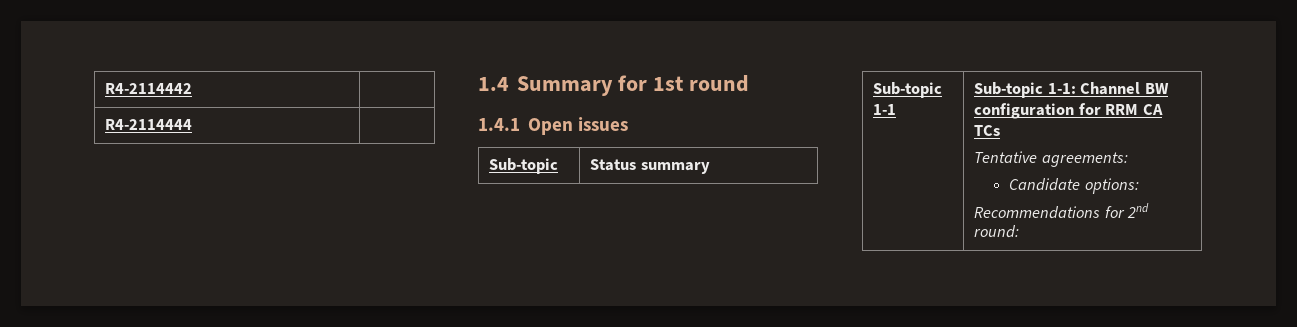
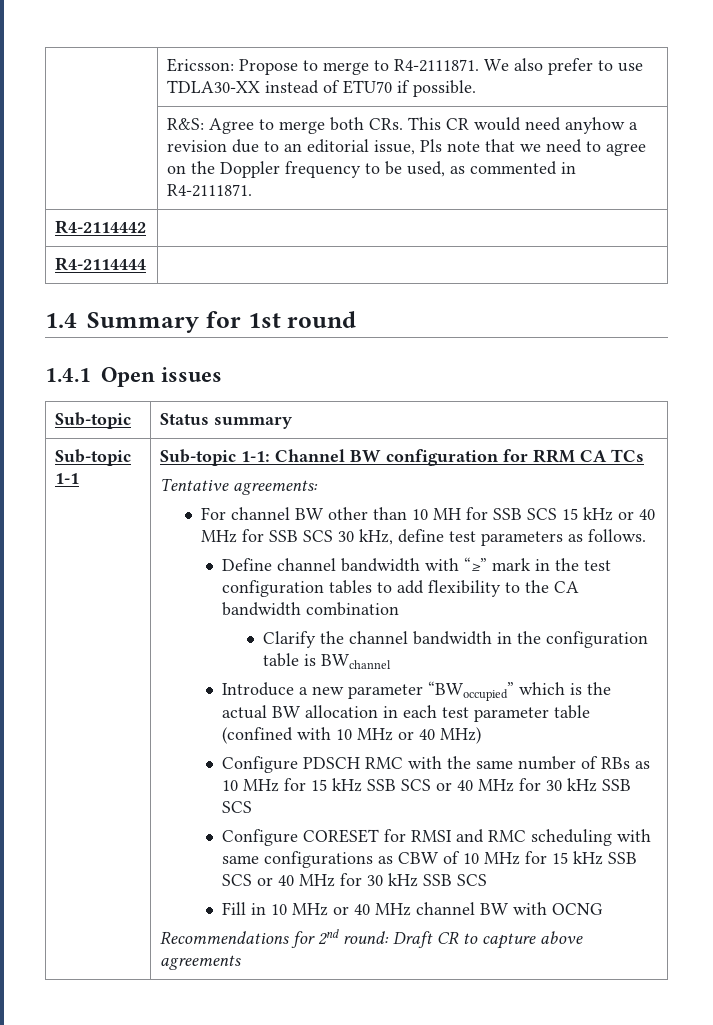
(105, 88) none -> [167,58,644,75] [167,80,477,97] [167,117,639,134] [167,139,647,156] [167,161,577,178] [167,184,253,197] | Ericsson: Propose to merge to R4-2111871. We also prefer to use TDLA30-XX instead of ETU70 if possible. // | R&S: Agree to merge both CRs. This CR would need anyhow a revision due to an editorial issue, Pls note that we need to agree on the Doppler frequency to be used, as commented in R4-2111871. //
[1009,178,1139,194] [974,203,1150,219] [974,225,1020,238] Candidate options: // Recommendations for 2nd round: -> [200,507,655,521] [200,529,646,546] [221,557,611,572] [221,580,579,597] [221,602,399,616] [263,631,649,648] [263,653,392,669] [221,681,611,701] [221,705,590,722] [221,727,481,744] [221,756,650,773] [221,778,631,792] [221,801,252,813] [221,829,651,846] [221,851,637,868] [221,873,487,887] [221,902,602,916] [160,929,584,949] [160,955,242,970] For channel BW other than 10 MH for SSB SCS 15 kHz or 40 MHz for SSB SCS 30 kHz, define test parameters as follows. // Define channel bandwidth with “≥” mark in the test configuration tables to add flexibility to the CA bandwidth combination // Clarify the channel bandwidth in the configuration table is BWchannel // Introduce a new parameter “BWoccupied” which is the actual BW allocation in each test parameter table (confined with 10 MHz or 40 MHz) // Configure PDSCH RMC with the same number of RBs as 10 MHz for 15 kHz SSB SCS or 40 MHz for 30 kHz SSB SCS // Configure CORESET for RMSI and RMC scheduling with same configurations as CBW of 10 MHz for 15 kHz SSB SCS or 40 MHz for 30 kHz SSB SCS // Fill in 10 MHz or 40 MHz channel BW with OCNG // Recommendations for 2nd round: Draft CR to capture above agreements

